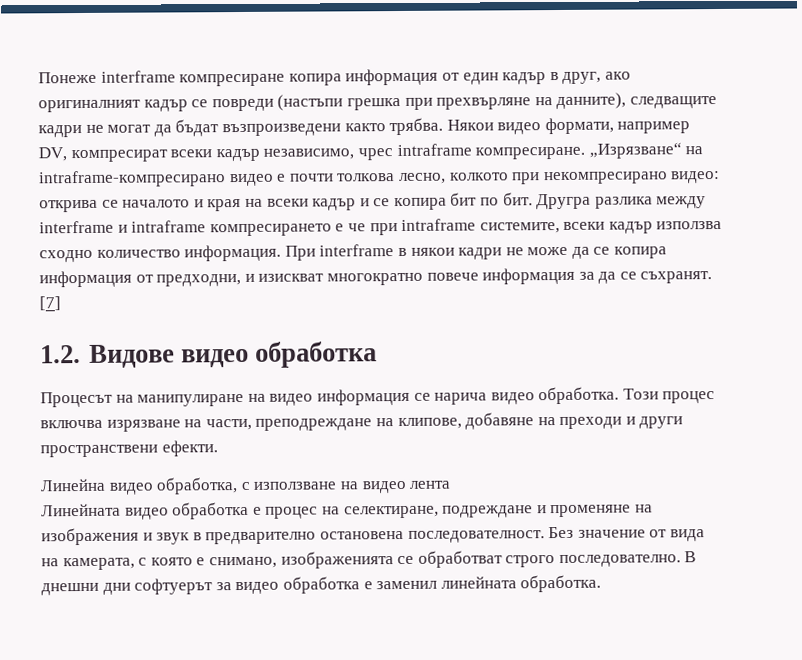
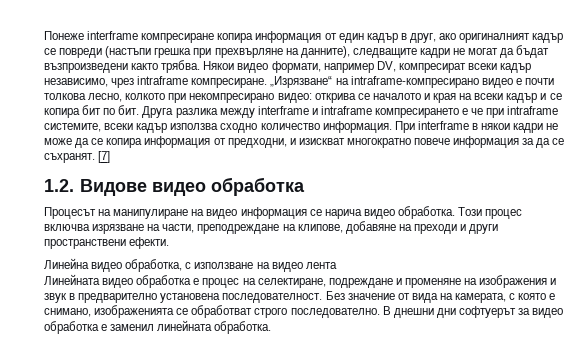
[357,148,393,161] чрес -> [111,78,135,88] чрез
[536,193,592,210] Другра -> [142,106,174,118] Друга
[319,530,404,540] остановена -> [160,293,221,303] установена

